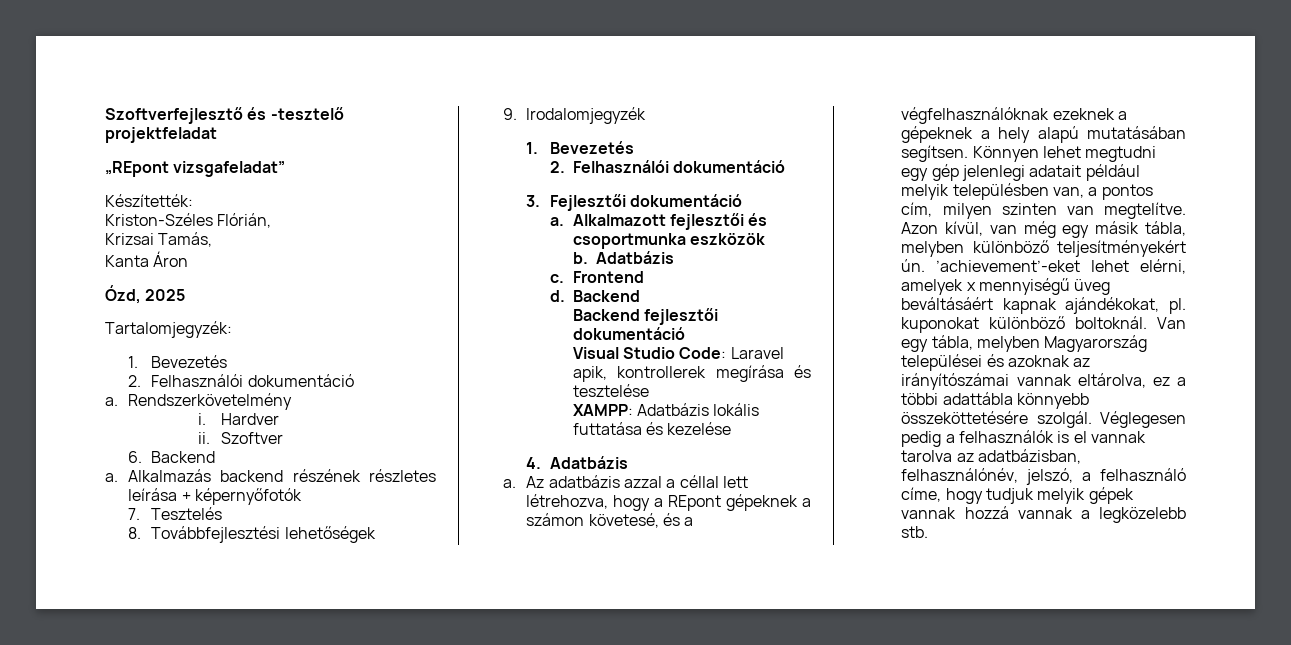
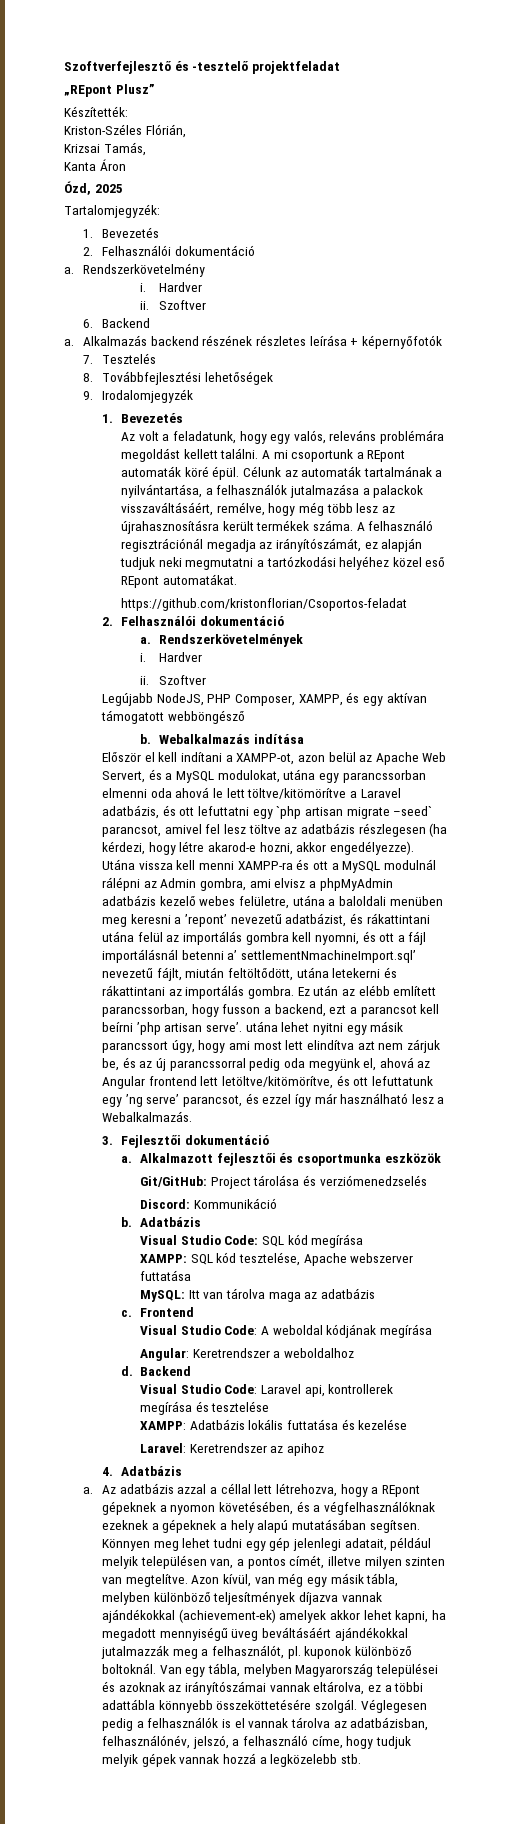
[173,161,286,177] vizsgafeladat” -> [115,84,155,94] Plusz”
[549,160,786,173] 2. Felhasználói dokumentáció -> [120,430,445,444] [120,448,406,462] [120,466,443,480] [120,484,424,498] [120,502,395,516] [120,520,434,534] [120,538,423,552] [119,556,446,570] [120,574,237,588] [120,598,407,611] [101,616,284,626] [139,634,303,647] [139,652,202,662] [139,675,206,685] [101,692,427,706] [100,710,245,724] [139,734,304,744] [101,752,447,765] [101,769,426,783] [101,787,401,799] [101,805,433,819] [101,823,448,837] [101,841,414,855] [101,859,436,873] [101,877,393,891] [101,895,443,909] [101,913,430,927] [101,931,427,945] [101,949,416,963] [101,967,397,981] [101,985,437,999] [101,1004,440,1017] [101,1021,404,1035] [101,1039,440,1053] [101,1057,431,1071] [101,1075,433,1089] [101,1093,445,1107] [101,1111,192,1122] Az volt a feladatunk, hogy egy valós, releváns problémára megoldást kellett találni. A mi csoportunk a REpont automaták köré épül. Célunk az automaták tartalmának a nyilvántartása, a felhasználók jutalmazása a palackok visszaváltásáért, remélve, hogy még több lesz az újrahasznosításra került termékek száma. A felhasználó regisztrációnál megadja az irányítószámát, ez alapján tudjuk neki megmutatni a tartózkodási helyéhez közel eső REpont automatákat. // https://github.com/kristonflorian/Csoportos-feladat // 2. Felhasználói dokumentáció // a. Rendszerkövetelmények // i. Hardver // ii. Szoftver // Legújabb NodeJS, PHP Composer, XAMPP, és egy aktívan támogatott webböngésző // b. Webalkalmazás indítása // Először el kell indítani a XAMPP-ot, azon belül az Apache Web Servert, és a MySQL modulokat, utána egy parancssorban elmenni oda ahová le lett töltve/kitömörítve a Laravel adatbázis, és ott lefuttatni egy `php artisan migrate –seed` parancsot, amivel fel lesz töltve az adatbázis részlegesen (ha kérdezi, hogy létre akarod-e hozni, akkor engedélyezze). Utána vissza kell menni XAMPP-ra és ott a MySQL modulnál rálépni az Admin gombra, ami elvisz a phpMyAdmin adatbázis kezelő webes felületre, utána a baloldali menüben meg keresni a ’repont’ nevezetű adatbázist, és rákattintani utána felül az importálás gombra kell nyomni, és ott a fájl importálásnál betenni a’ settlementNmachineImport.sql’ nevezetű fájlt, miután feltöltődött, utána letekerni és rákattintani az importálás gombra. Ez után az elébb említett parancssorban, hogy fusson a backend, ezt a parancsot kell beírni ’php artisan serve’. utána lehet nyitni egy másik parancssort úgy, hogy ami most lett elindítva azt nem zárjuk be, és az új parancssorral pedig oda megyünk el, ahová az Angular frontend lett letöltve/kitömörítve, és ott lefuttatunk egy ’ng serve’ parancsot, és ezzel így már használható lesz a Webalkalmazás.
[572,251,674,264] [549,271,644,283] b. Adatbázis // c. Frontend -> [139,1175,427,1189] [139,1198,277,1209] [120,1217,201,1227] [139,1234,364,1248] [139,1252,414,1266] [139,1270,191,1281] [139,1288,375,1302] [120,1307,194,1317] [139,1324,432,1338] [139,1348,354,1361] Git/GitHub: Project tárolása és verziómenedzselés // Discord: Kommunikáció // b. Adatbázis // Visual Studio Code: SQL kód megírása // XAMPP: SQL kód tesztelése, Apache webszerver futtatása // MySQL: Itt van tárolva maga az adatbázis // c. Frontend // Visual Studio Code: A weboldal kódjának megírása // Angular: Keretrendszer a weboldalhoz
[572,308,719,325] [572,327,685,340] // Backend fejlesztői dokumentáció -> (191, 1371) none
[572,366,607,382] apik, -> [304,1385,325,1397] api,
(732, 428) none -> [139,1443,324,1456] // Laravel: Keretrendszer az apihoz
[526,513,659,528] számon követesé, -> [170,1501,293,1515] nyomon követésében,
[1043,146,1157,162] lehet megtudni -> [153,1538,242,1551] meg lehet tudni
[1029,165,1082,177] adatait -> [344,1538,387,1551] adatait,
[952,183,1049,200] településben -> [140,1555,207,1569] településen
[901,202,933,217] cím, -> [289,1555,361,1569] címét, illetve
[1057,240,1186,257] [901,259,1186,274] [901,278,1111,295] [901,297,1186,314] [901,317,980,333] teljesítményekért ún. ’achievement’-eket lehet elérni, amelyek x mennyiségű üveg beváltásáért kapnak ajándékokat, pl. kuponokat -> [213,1591,382,1605] [101,1609,446,1623] [101,1627,408,1641] [100,1645,352,1659] teljesítmények díjazva vannak ajándékokkal (achievement-ek) amelyek akkor lehet kapni, ha megadott mennyiségű üveg beváltásáért ajándékokkal jutalmazzák meg a felhasználót, pl. kuponok
[901,450,953,462] tarolva -> [290,1717,330,1728] tárolva
[1017,507,1073,519] vannak -> (256, 1758) none

